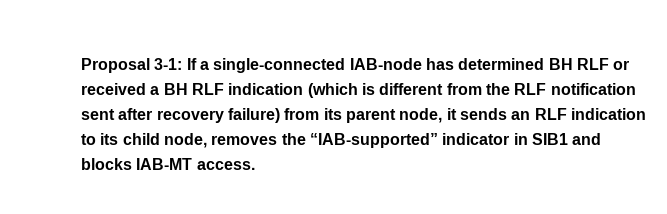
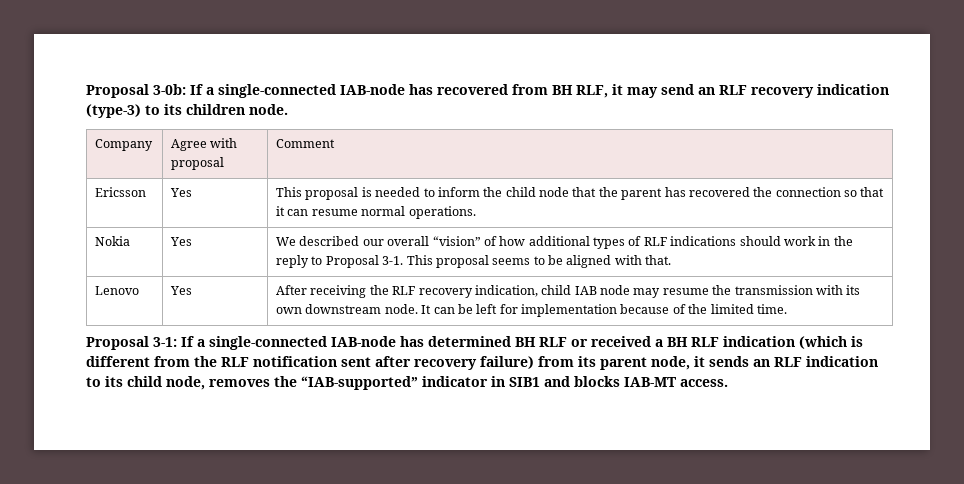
[81,58,150,73] Proposal -> [86,84,889,98] [86,104,288,118] [95,139,154,151] [171,138,238,151] [171,157,225,170] [276,139,336,148] [95,187,147,197] [170,188,193,197] [276,187,885,200] [276,206,476,219] [95,236,131,246] [170,237,193,246] [276,236,853,249] [276,255,672,268] [95,286,140,295] [170,286,193,295] [276,285,861,298] [276,304,787,317] [86,336,149,350] Proposal 3-0b: If a single-connected IAB-node has recovered from BH RLF, it may send an RLF recovery indication (type-3) to its children node. // Company | Agree with proposal | Comment // Ericsson | Yes | This proposal is needed to inform the child node that the parent has recovered the connection so that it can resume normal operations. // Nokia | Yes | We described our overall “vision” of how additional types of RLF indications should work in the reply to Proposal 3-1. This proposal seems to be aligned with that. // Lenovo | Yes | After receiving the RLF recovery indication, child IAB node may resume the transmission with its own downstream node. It can be left for implementation because of the limited time. // Proposal

